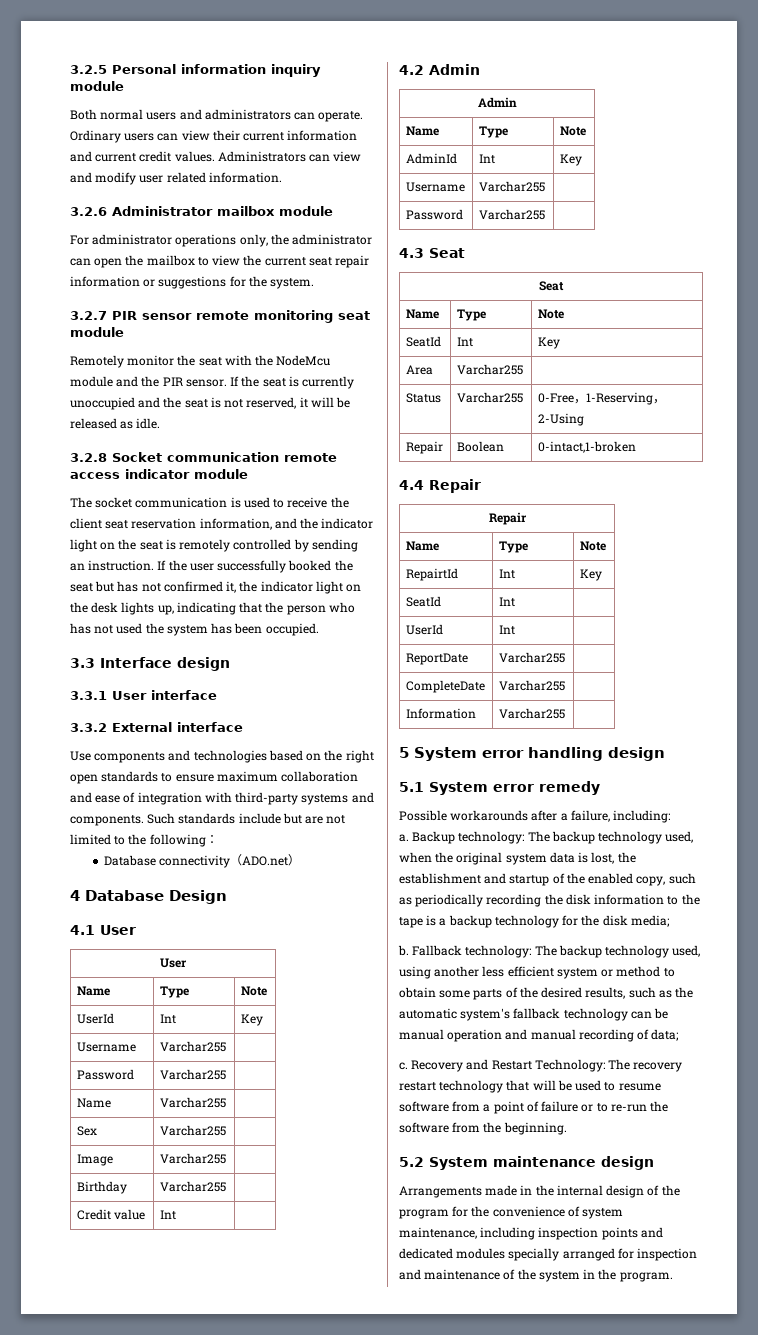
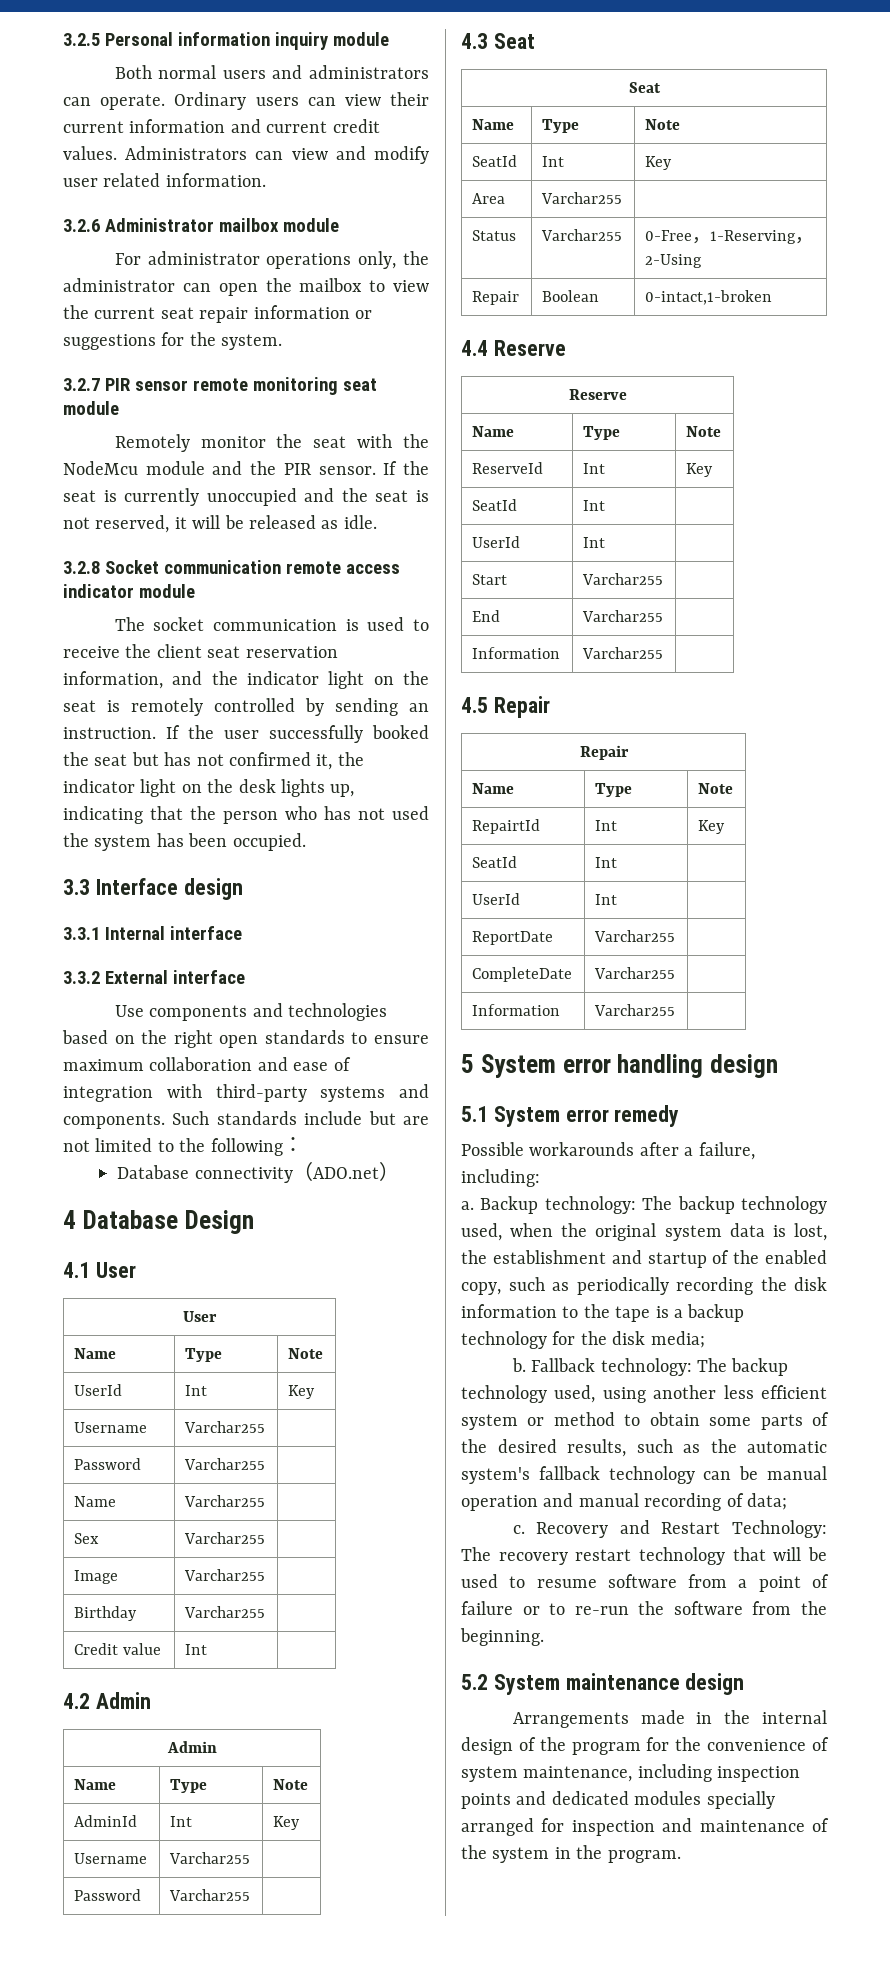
[112,691,147,700] User -> [104,926,165,940] Internal
(424, 485) none -> [493,340,566,356] [568,389,627,400] [472,426,515,437] [583,426,621,440] [686,426,722,437] [472,462,544,474] [583,463,606,474] [686,463,714,477] [472,499,518,511] [583,500,606,511] [472,536,521,548] [583,537,606,548] [472,574,508,585] [582,573,664,585] [472,610,501,622] [582,610,664,622] [472,647,561,659] [582,647,664,659] [461,697,488,713] Reserve // Reserve // Name | Type | Note // ReserveId | Int | Key // SeatId | Int | // UserId | Int | // Start | Varchar255 | // End | Varchar255 | // Information | Varchar255 | // 4.5

